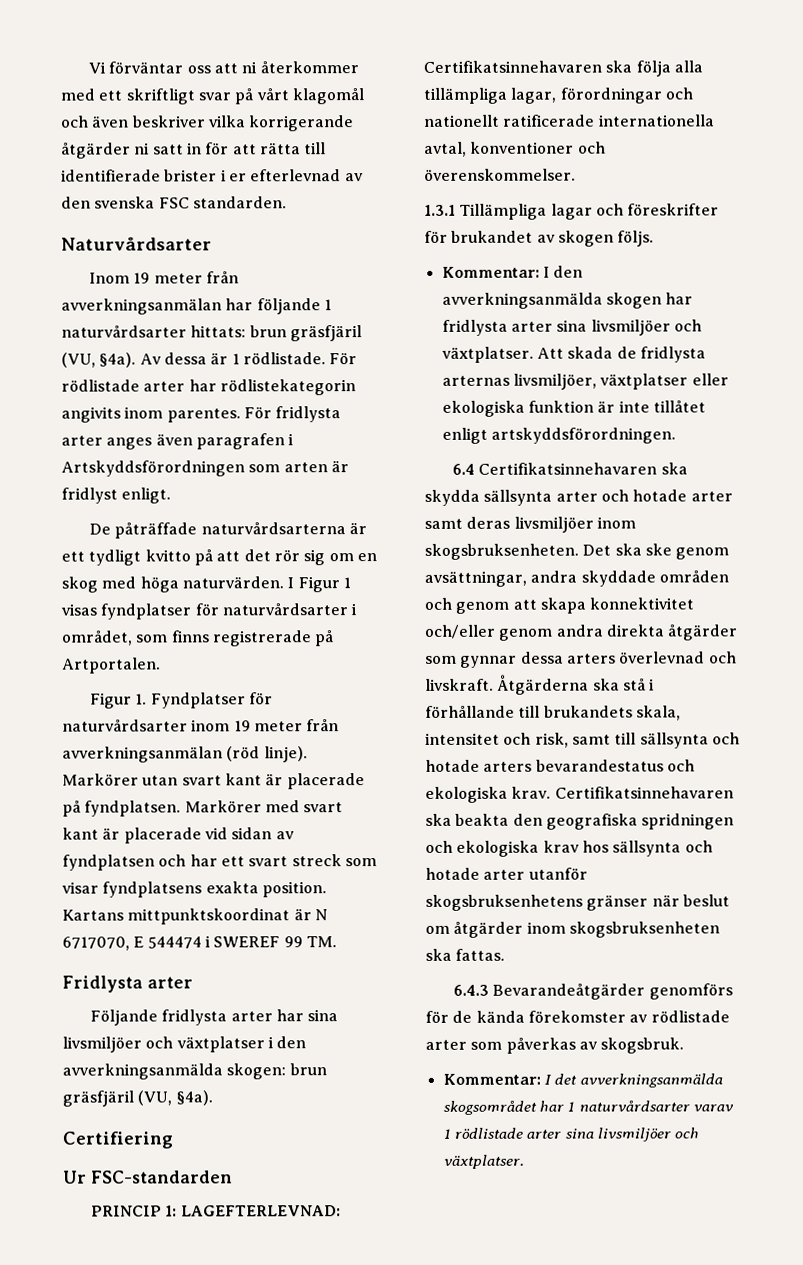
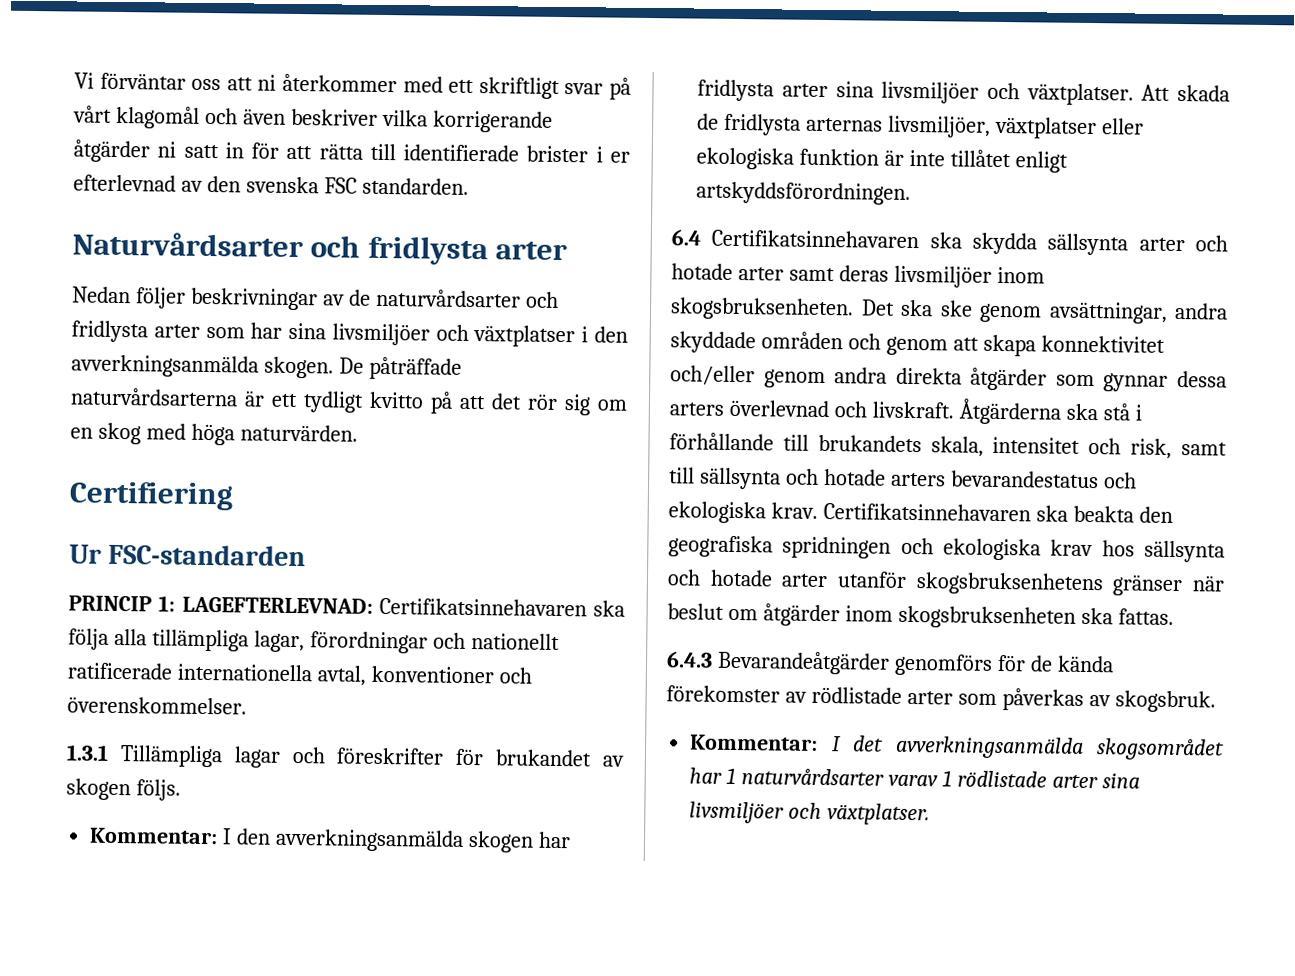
[88,271,239,284] [61,298,332,315] [61,325,362,342] [61,352,358,368] [61,379,356,396] [61,406,342,423] [61,433,295,450] [61,460,349,477] [61,487,172,504] // Inom 19 meter från avverkningsanmälan har följande 1 naturvårdsarter hittats: brun gräsfjäril (VU, §4a). Av dessa är 1 rödlistade. För rödlistade arter har rödlistekategorin angivits inom parentes. För fridlysta arter anges även paragrafen i Artskyddsförordningen som arten är fridlyst enligt. // -> [310,235,569,266] [72,286,559,311] [71,320,628,348] [71,354,334,379] och fridlysta arter // Nedan följer beskrivningar av de naturvårdsarter och fridlysta arter som har sina livsmiljöer och växtplatser i den avverkningsanmälda skogen.
[287,576,351,593] [61,603,358,620] [61,630,335,647] [62,657,161,674] [89,692,273,709] [62,719,340,732] [62,746,308,763] [62,773,365,790] [62,800,344,817] [62,827,295,844] [62,854,377,871] [62,881,327,898] [62,908,328,925] [62,935,337,951] [62,975,193,993] [89,1009,339,1026] [62,1036,307,1053] [62,1063,327,1080] [62,1090,213,1107] I Figur 1 visas fyndplatser för naturvårdsarter i området, som finns registrerade på Artportalen. // Figur 1. Fyndplatser för naturvårdsarter inom 19 meter från avverkningsanmälan (röd linje). Markörer utan svart kant är placerade på fyndplatsen. Markörer med svart kant är placerade vid sidan av fyndplatsen och har ett svart streck som visar fyndplatsens exakta position. Kartans mittpunktskoordinat är N 6717070, E 544474 i SWEREF 99 TM. // Fridlysta arter // Följande fridlysta arter har sina livsmiljöer och växtplatser i den avverkningsanmälda skogen: brun gräsfjäril (VU, §4a). -> (358, 433) none

